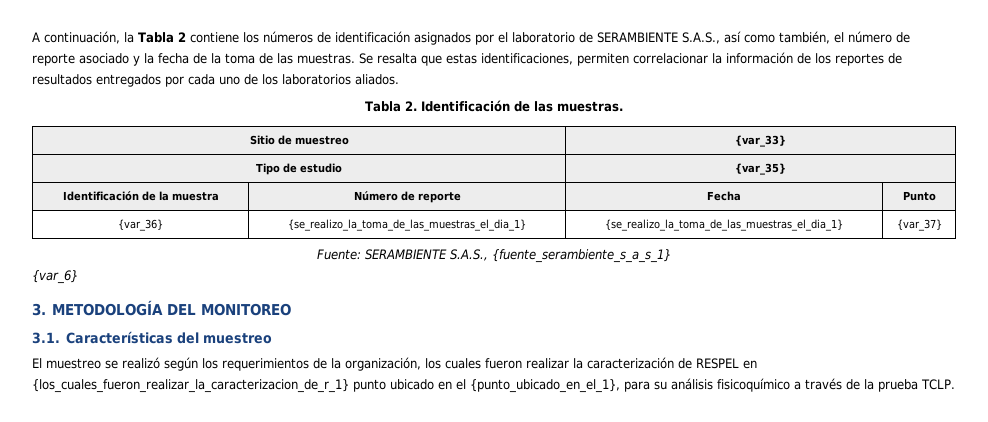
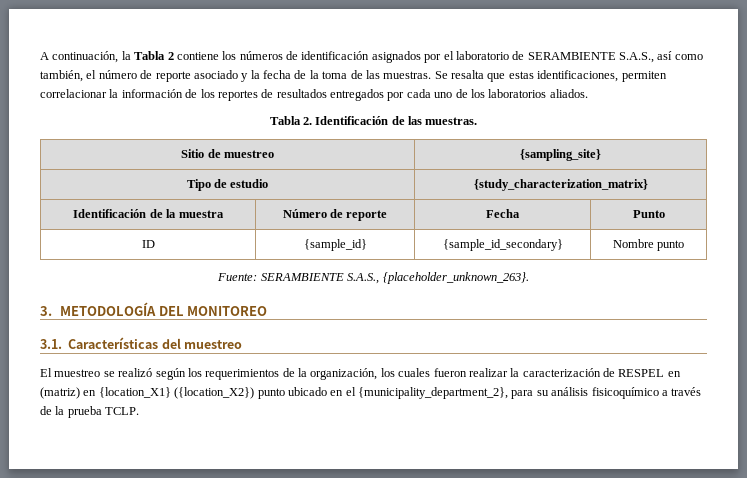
[734,135,786,147] {var_33} -> [520,149,601,161] {sampling_site}
[734,163,786,175] {var_35} -> [473,179,648,191] {study_characterization_matrix}
[118,219,163,231] [288,219,526,231] [604,219,843,231] [896,219,942,231] {var_36} | {se_realizo_la_toma_de_las_muestras_el_dia_1} | {se_realizo_la_toma_de_las_muestras_el_dia_1} | {var_37} -> [141,240,155,248] [303,239,367,251] [442,239,563,251] [612,239,685,251] ID | {sample_id} | {sample_id_secondary} | Nombre punto
[492,249,671,263] [32,270,78,284] {fuente_serambiente_s_a_s_1} // {var_6} -> [382,272,529,284] {placeholder_unknown_263}.
[32,379,349,393] {los_cuales_fueron_realizar_la_caracterizacion_de_r_1} -> [40,387,255,399] (matriz) en {location_X1} ({location_X2})
[470,379,620,393] {punto_ubicado_en_el_1}, -> [358,387,508,399] {municipality_department_2},

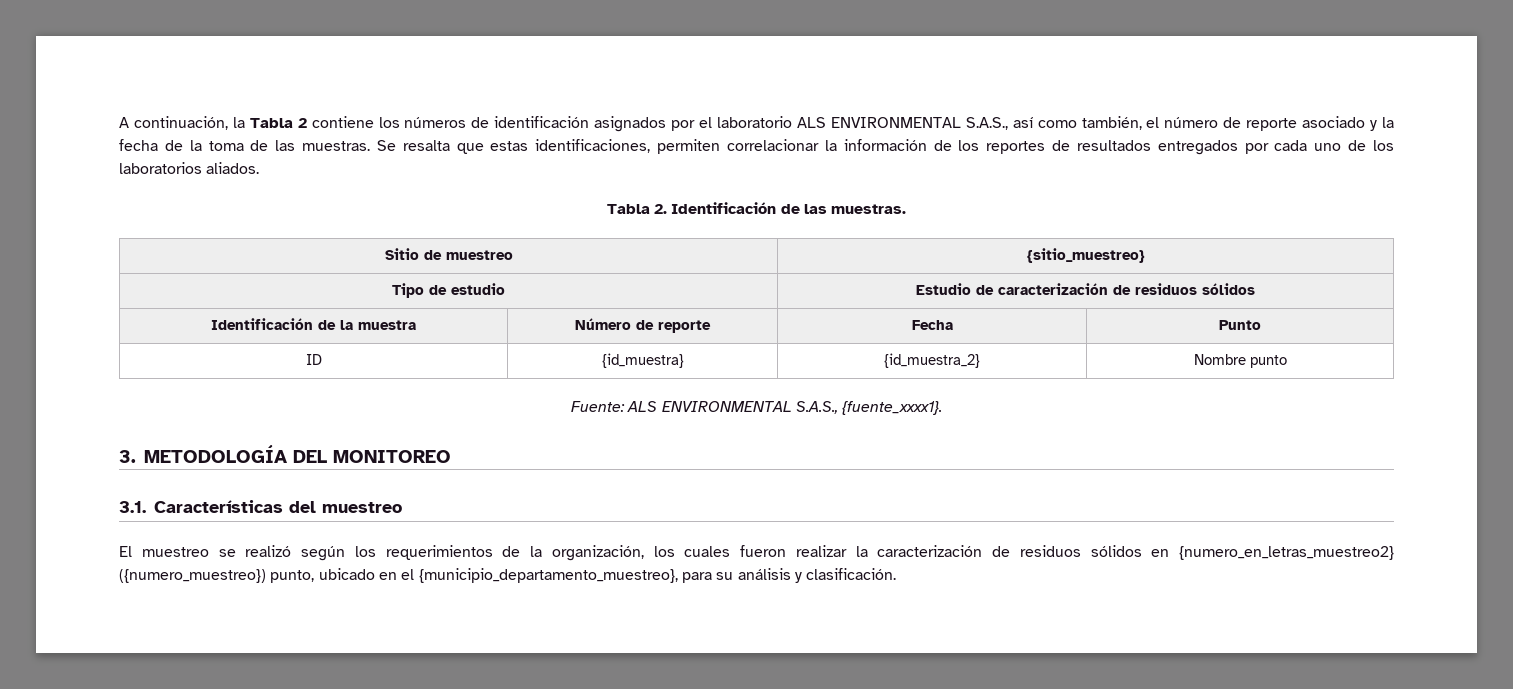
[512,51,616,60] de SERAMBIENTE -> [796,117,961,128] ALS ENVIRONMENTAL
[520,149,601,161] {sampling_site} -> [1026,248,1145,263] {sitio_muestreo}
[473,179,648,191] {study_characterization_matrix} -> [916,283,1255,295] Estudio de caracterización de residuos sólidos
[303,239,367,251] [442,239,563,251] {sample_id} | {sample_id_secondary} -> [601,353,684,368] [884,353,980,368] {id_muestra} | {id_muestra_2}
[260,272,529,284] SERAMBIENTE S.A.S., {placeholder_unknown_263}. -> [627,401,943,415] ALS ENVIRONMENTAL S.A.S., {fuente_xxxx1}.
[618,369,681,377] [40,387,285,399] RESPEL en (matriz) en {location_X1} ({location_X2}) punto -> [1019,545,1394,560] [119,569,315,583] residuos sólidos en {numero_en_letras_muestreo2} ({numero_muestreo}) punto,
[358,387,508,399] {municipality_department_2}, -> [418,568,678,583] {municipio_departamento_muestreo},
[591,387,702,399] [40,406,140,418] fisicoquímico a través de la prueba TCLP. -> [794,568,897,583] y clasificación.

